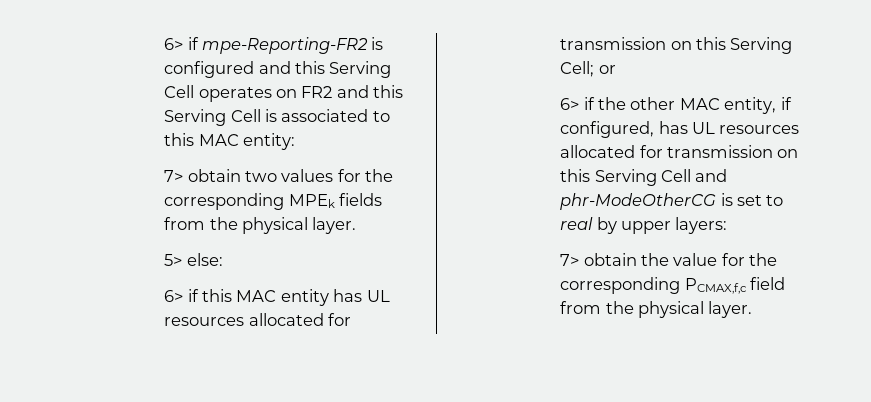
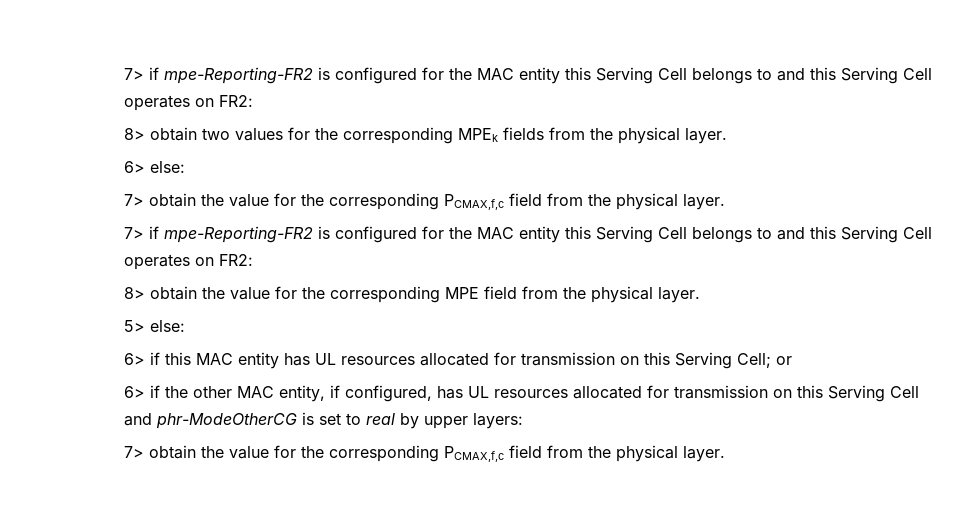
[164,37,384,54] [164,61,392,78] [164,85,404,102] [164,109,390,126] [164,133,296,150] [164,170,184,182] 6> if mpe-Reporting-FR2 is configured and this Serving Cell operates on FR2 and this Serving Cell is associated to this MAC entity: // 7> -> [123,67,932,84] [123,95,253,111] [123,128,145,140] 7> if mpe-Reporting-FR2 is configured for the MAC entity this Serving Cell belongs to and this Serving Cell operates on FR2: // 8>
(357, 225) none -> [123,161,185,173] [123,193,725,210] [123,226,932,243] [123,254,253,270] [123,286,700,303] // 6> else: // 7> obtain the value for the corresponding PCMAX,f,c field from the physical layer. // 7> if mpe-Reporting-FR2 is configured for the MAC entity this Serving Cell belongs to and this Serving Cell operates on FR2: // 8> obtain the value for the corresponding MPE field from the physical layer.

